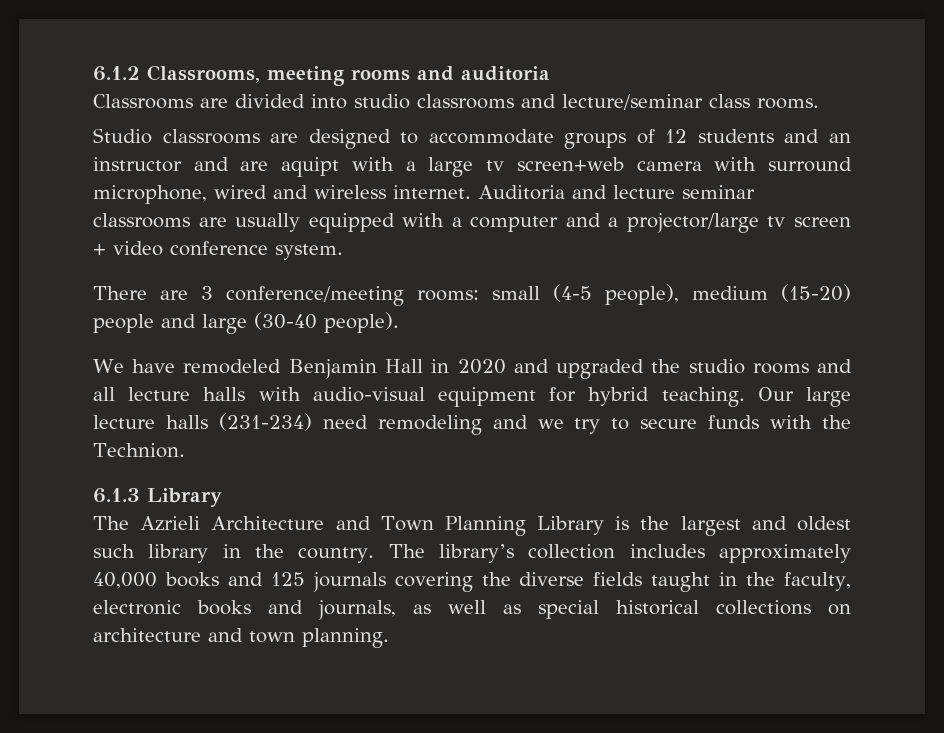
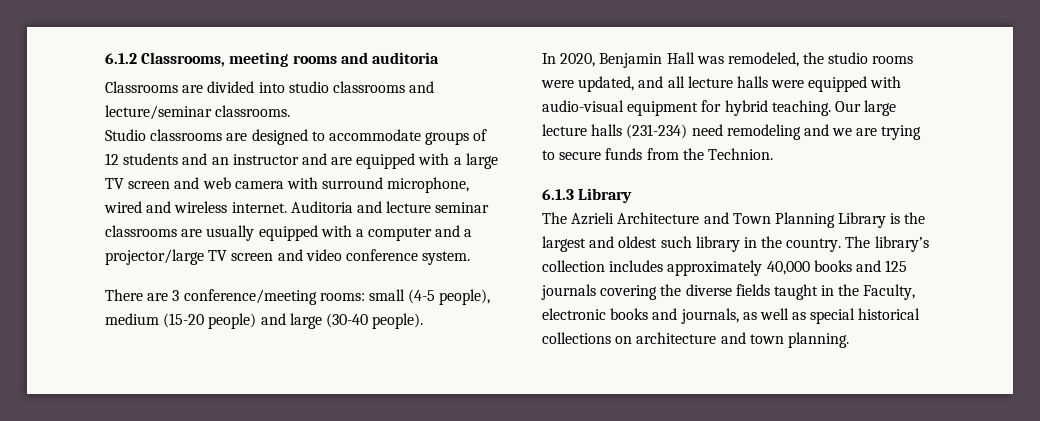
[709,94,819,109] class rooms. -> [215,105,291,117] classrooms.
[281,157,340,177] aquipt -> [356,153,416,169] equipped
[486,157,624,171] tv screen+web -> [105,177,231,189] TV screen and web
[767,216,851,227] [93,244,106,255] tv screen + -> [208,249,303,261] TV screen and
[781,284,851,302] [93,314,154,333] (15-20) people -> [163,313,257,329] (15-20 people)
[93,359,644,379] We have remodeled Benjamin Hall in 2020 and upgraded -> [542,52,799,68] In 2020, Benjamin Hall was remodeled,
(809, 368) none -> [541,76,635,92] were updated,
(246, 394) none -> [771,76,868,92] were equipped
[574,418,601,434] try -> [856,125,922,140] are trying
[770,415,813,429] with -> [646,148,679,160] from
[784,572,852,591] faculty, -> [863,284,916,300] Faculty,

